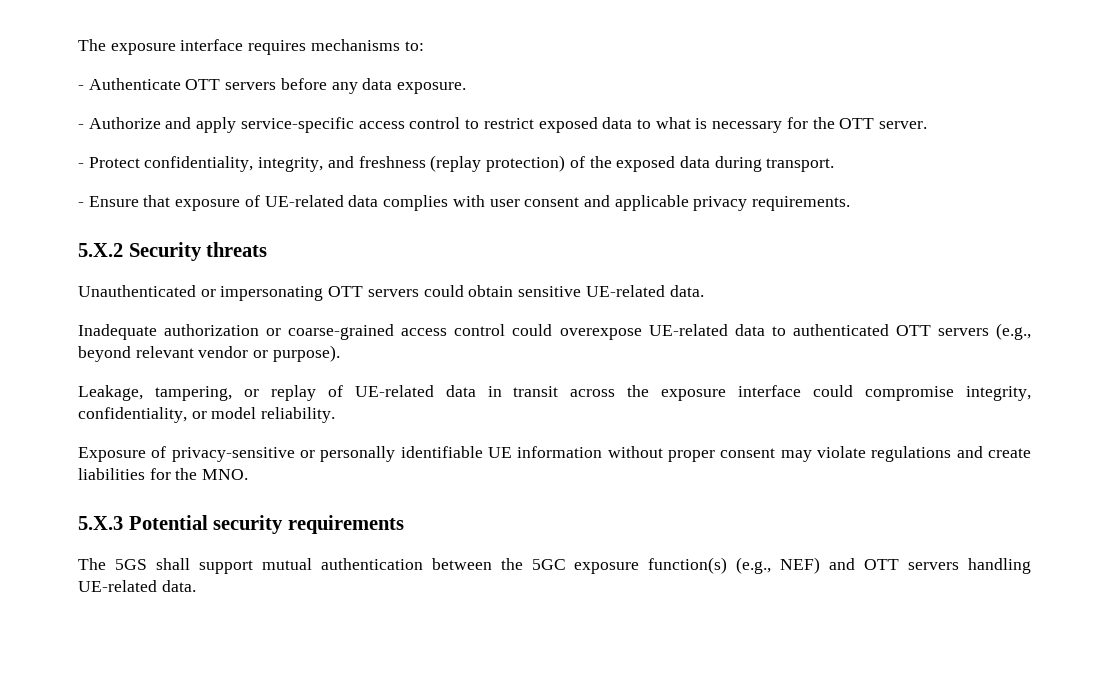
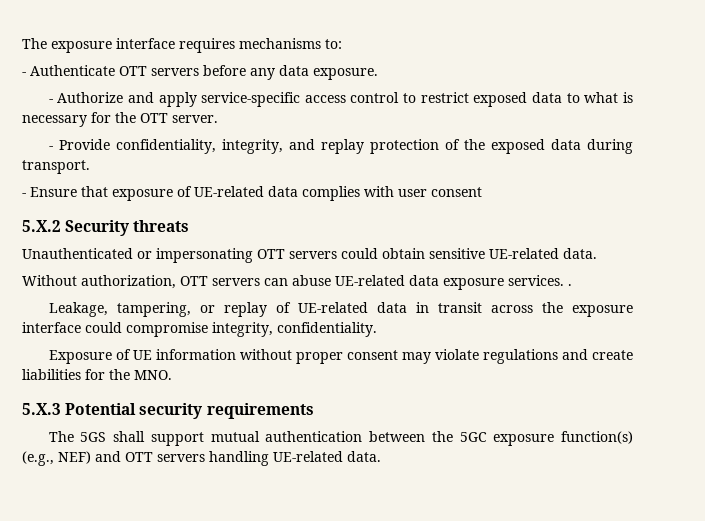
[88,157,140,168] Protect -> [58,139,110,150] Provide
[358,155,566,172] freshness (replay protection) -> [320,139,439,154] replay protection
[583,195,851,211] and applicable privacy requirements. -> (482, 192) none
[78,323,1031,340] [78,345,340,362] Inadequate authorization or coarse-grained access control could overexpose UE-related data to authenticated OTT servers (e.g., beyond relevant vendor or purpose). -> [22,275,572,290] Without authorization, OTT servers can abuse UE-related data exposure services. .
[78,407,336,423] [78,446,483,462] confidentiality, or model reliability. // Exposure of privacy-sensitive or personally identifiable -> [277,322,377,337] [48,349,131,364] confidentiality. // Exposure of

